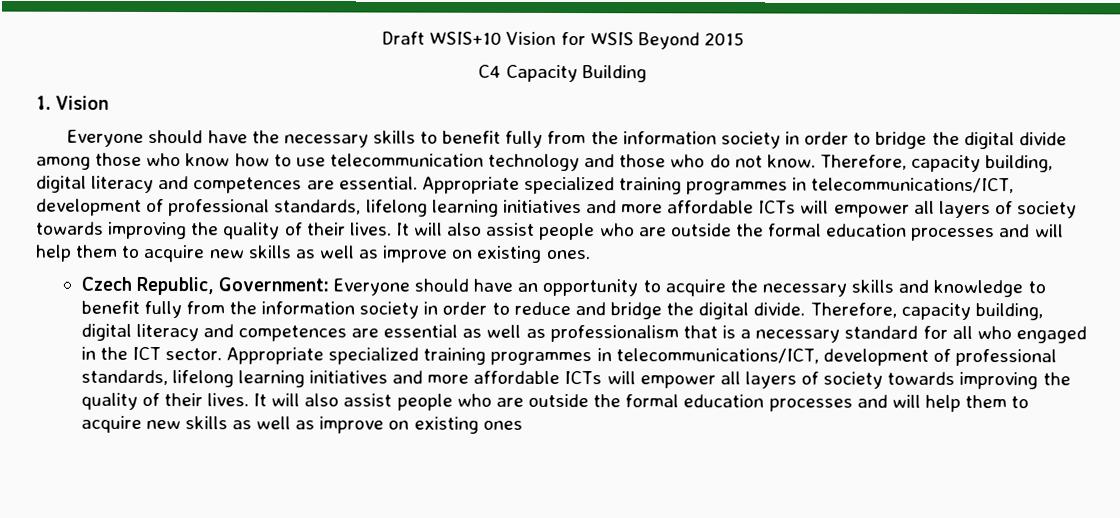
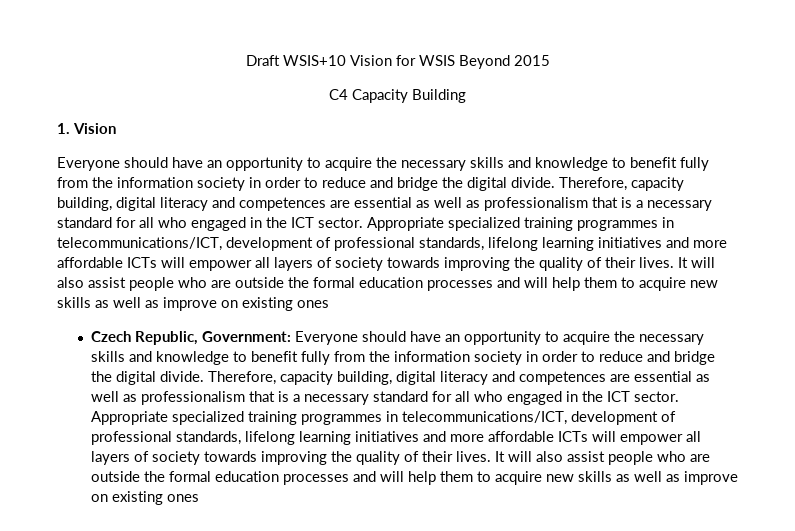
[251,130,416,148] the necessary skills -> [207,157,608,171] an opportunity to acquire the necessary skills and knowledge
[875,131,1067,150] [36,152,1054,173] [36,175,418,194] bridge the digital divide among those who know how to use telecommunication technology and those who do not know. Therefore, capacity building, digital literacy and competences are essential. -> [322,177,684,191] [57,197,712,211] [57,217,363,231] reduce and bridge the digital divide. Therefore, capacity building, digital literacy and competences are essential as well as professionalism that is a necessary standard for all who engaged in the ICT sector.
[546,249,591,260] ones. -> [297,300,329,308] ones

